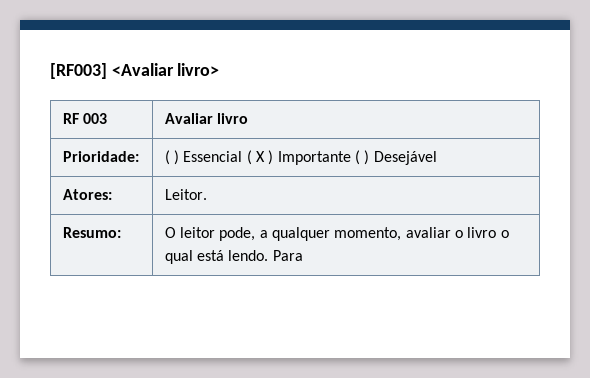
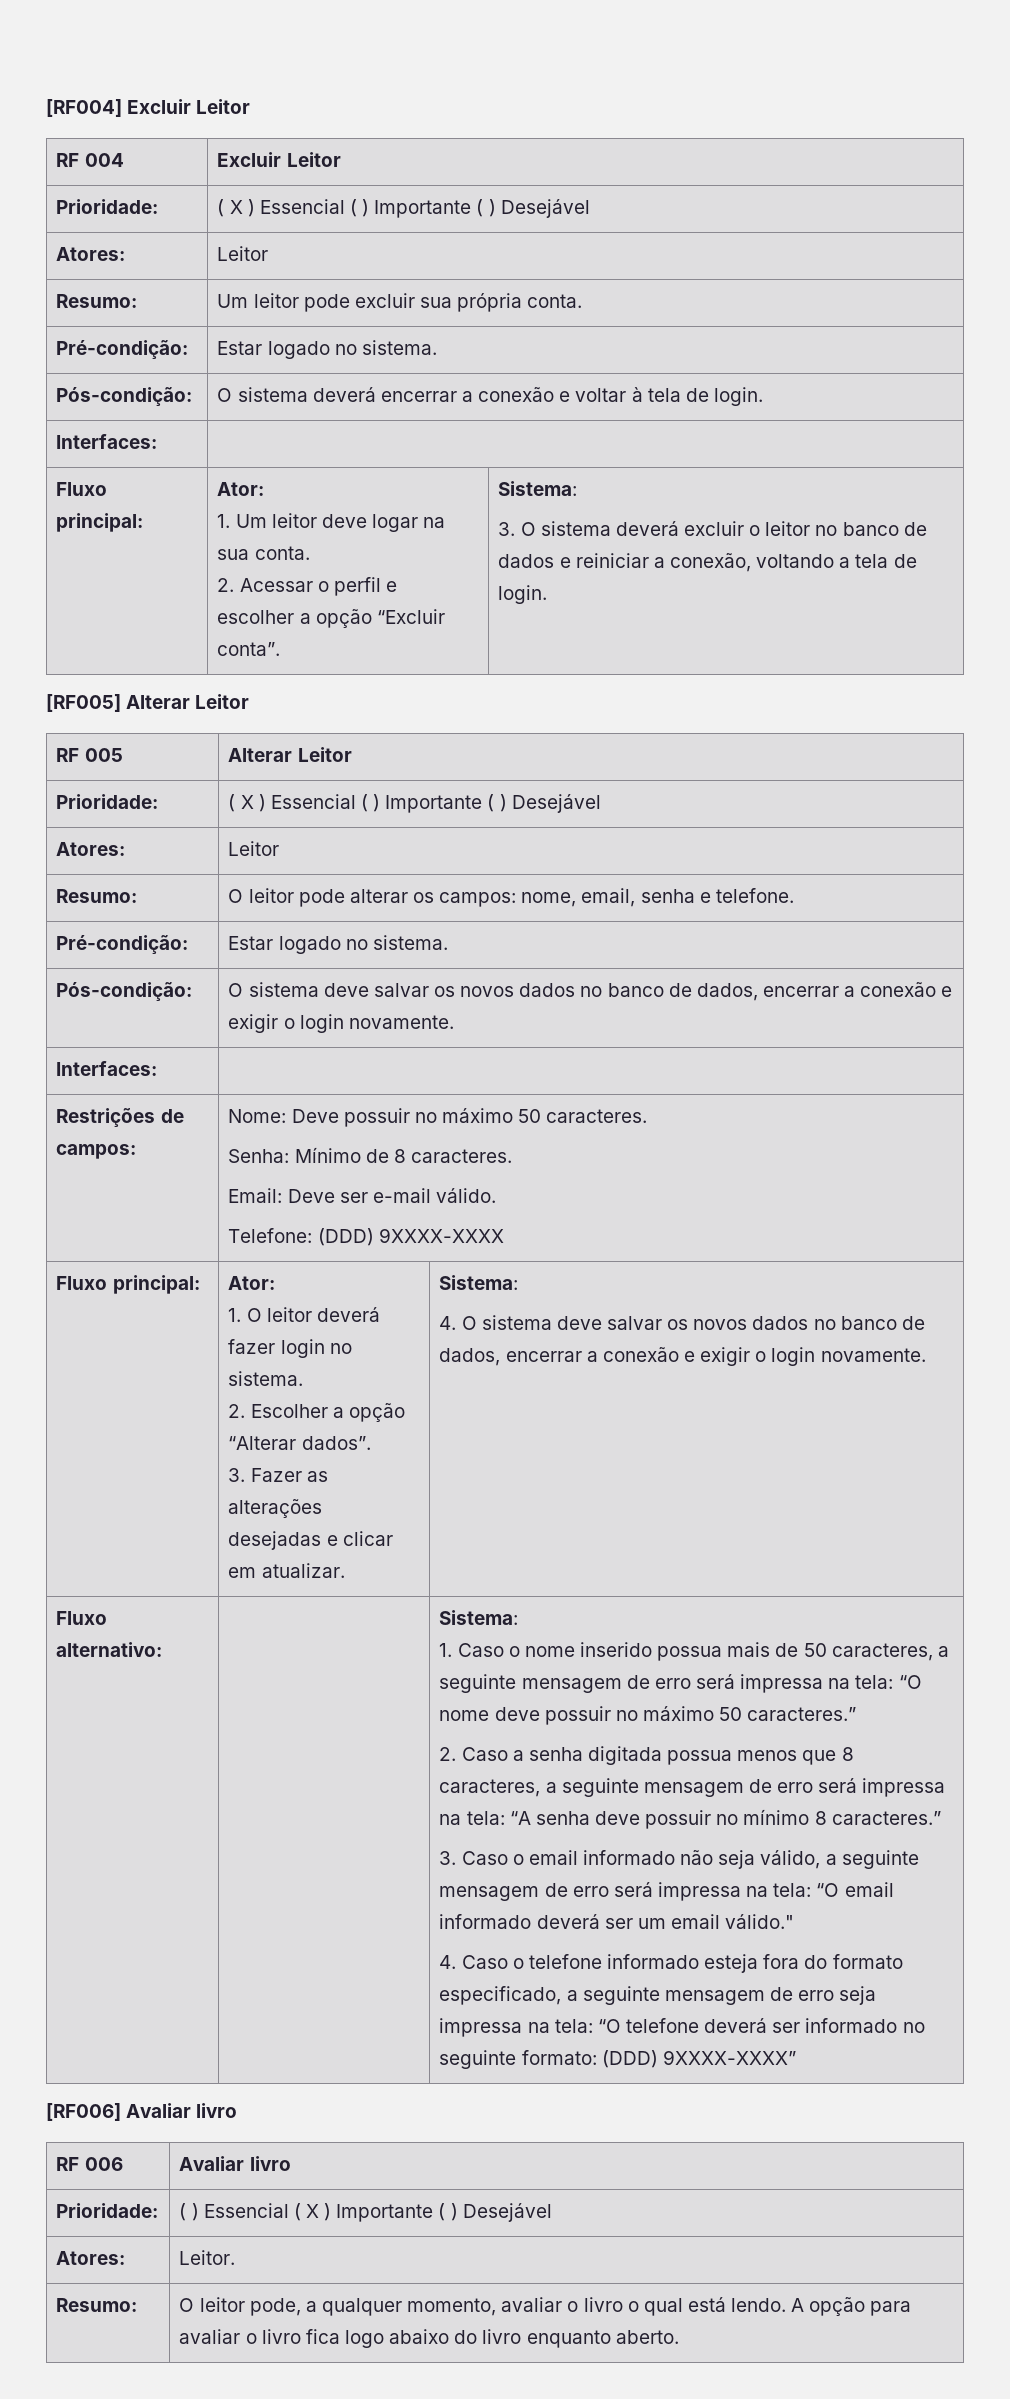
[50,63,220,79] [62,113,108,124] [RF003] <Avaliar livro> // RF 003 -> [46,99,251,117] [56,153,124,167] [217,152,341,167] [56,199,159,214] [217,199,590,218] [56,247,126,261] [217,246,269,261] [56,294,138,308] [217,293,583,312] [56,340,189,359] [217,340,437,359] [56,387,193,406] [217,387,763,406] [56,434,158,449] [56,482,108,496] [56,513,144,532] [217,482,265,496] [217,513,446,532] [217,546,310,560] [217,577,398,596] [217,609,445,628] [217,642,281,656] [498,481,578,496] [498,521,927,536] [498,553,917,572] [498,585,548,604] [46,694,250,712] [56,748,123,762] [228,747,352,762] [56,794,159,809] [228,794,601,813] [56,842,126,856] [228,841,280,856] [56,889,138,903] [228,888,794,907] [56,935,189,954] [228,935,448,954] [56,982,193,1001] [228,982,953,1001] [228,1014,454,1033] [56,1061,158,1076] [56,1108,184,1127] [56,1144,137,1159] [228,1108,648,1127] [228,1147,513,1163] [228,1188,497,1203] [228,1228,504,1246] [56,1275,200,1294] [228,1276,276,1290] [228,1307,380,1322] [228,1339,352,1358] [228,1371,304,1386] [228,1403,405,1422] [228,1436,371,1450] [228,1468,328,1482] [228,1499,323,1518] [228,1531,393,1550] [228,1563,345,1578] [439,1275,519,1290] [439,1315,925,1330] [439,1347,926,1366] [56,1611,108,1625] [56,1642,163,1657] [439,1610,519,1625] [439,1642,949,1661] [439,1674,922,1693] [439,1706,857,1725] [439,1746,854,1765] [439,1778,946,1797] [439,1809,941,1829] [439,1850,919,1869] [439,1882,894,1901] [439,1914,795,1929] [439,1954,903,1973] [439,1986,877,2005] [439,2018,925,2037] [439,2050,796,2069] [46,2103,238,2121] [56,2157,123,2171] [RF004] Excluir Leitor // RF 004 | Excluir Leitor // Prioridade: | ( X ) Essencial ( ) Importante ( ) Desejável // Atores: | Leitor // Resumo: | Um leitor pode excluir sua própria conta. // Pré-condição: | Estar logado no sistema. // Pós-condição: | O sistema deverá encerrar a conexão e voltar à tela de login. // Interfaces: | // Fluxo principal: | Ator: // 1. Um leitor deve logar na sua conta. // 2. Acessar o perfil e escolher a opção “Excluir conta”. | Sistema: // 3. O sistema deverá excluir o leitor no banco de dados e reiniciar a conexão, voltando a tela de login. // [RF005] Alterar Leitor // RF 005 | Alterar Leitor // Prioridade: | ( X ) Essencial ( ) Importante ( ) Desejável // Atores: | Leitor // Resumo: | O leitor pode alterar os campos: nome, email, senha e telefone. // Pré-condição: | Estar logado no sistema. // Pós-condição: | O sistema deve salvar os novos dados no banco de dados, encerrar a conexão e exigir o login novamente. // Interfaces: | // Restrições de campos: | Nome: Deve possuir no máximo 50 caracteres. // Senha: Mínimo de 8 caracteres. // Email: Deve ser e-mail válido. // Telefone: (DDD) 9XXXX-XXXX // Fluxo principal: | Ator: // 1. O leitor deverá fazer login no sistema. // 2. Escolher a opção “Alterar dados”. // 3. Fazer as alterações desejadas e clicar em atualizar. | Sistema: // 4. O sistema deve salvar os novos dados no banco de dados, encerrar a conexão e exigir o login novamente. // Fluxo alternativo: | | Sistema: // 1. Caso o nome inserido possua mais de 50 caracteres, a seguinte mensagem de erro será impressa na tela: “O nome deve possuir no máximo 50 caracteres.” // 2. Caso a senha digitada possua menos que 8 caracteres, a seguinte mensagem de erro será impressa na tela: “A senha deve possuir no mínimo 8 caracteres.” // 3. Caso o email informado não seja válido, a seguinte mensagem de erro será impressa na tela: “O email informado deverá ser um email válido." // 4. Caso o telefone informado esteja fora do formato especificado, a seguinte mensagem de erro seja impressa na tela: “O telefone deverá ser informado no seguinte formato: (DDD) 9XXXX-XXXX” // [RF006] Avaliar livro // RF 006
[272,250,303,261] Para -> [791,2297,912,2316] [179,2329,679,2348] A opção para avaliar o livro fica logo abaixo do livro enquanto aberto.

